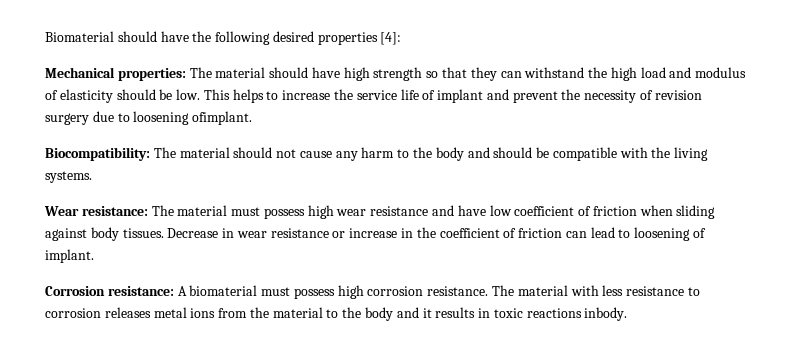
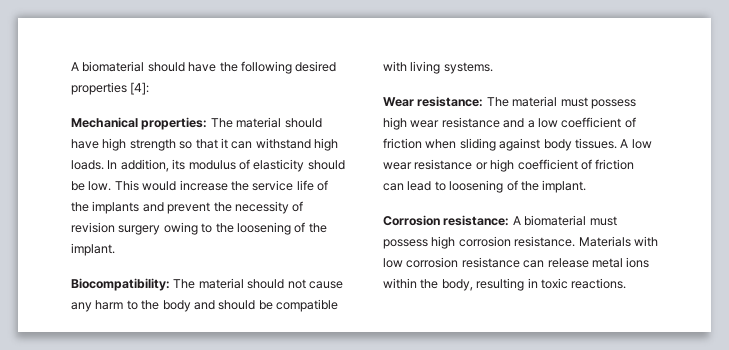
[45,31,114,42] Biomaterial -> [71,61,145,72] A biomaterial
[470,67,497,81] they -> [220,138,228,149] it
[588,67,692,81] the high load and -> [314,138,338,151] [71,159,186,172] high loads. In addition, its
[232,89,279,103] helps to -> [142,181,177,191] would
[437,89,484,103] implant -> [71,201,140,214] the implants
[92,111,253,125] due to loosening ofimplant. -> [163,222,327,235] [71,243,115,256] owing to the loosening of the implant.
[651,147,671,158] the -> (407, 66) none
[457,205,486,216] have -> [527,120,535,128] a
[167,228,235,238] Decrease in -> [620,139,652,149] A low
[349,227,436,238] increase in the -> [490,159,515,172] high
(707, 233) none -> [520,181,539,191] the
[492,285,700,296] [45,307,628,321] The material with less resistance to corrosion releases metal ions from the material to the body and it results in toxic reactions inbody. -> [578,236,658,247] [383,257,650,268] [383,278,627,291] Materials with low corrosion resistance can release metal ions within the body, resulting in toxic reactions.

